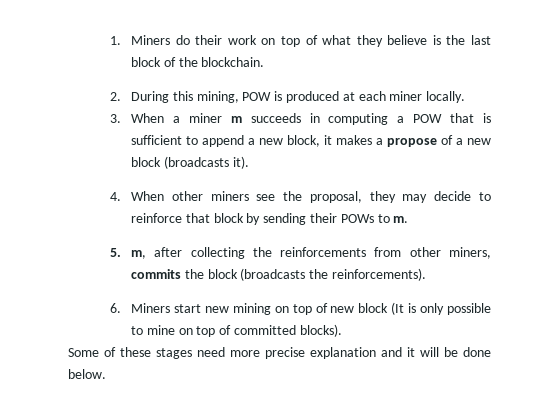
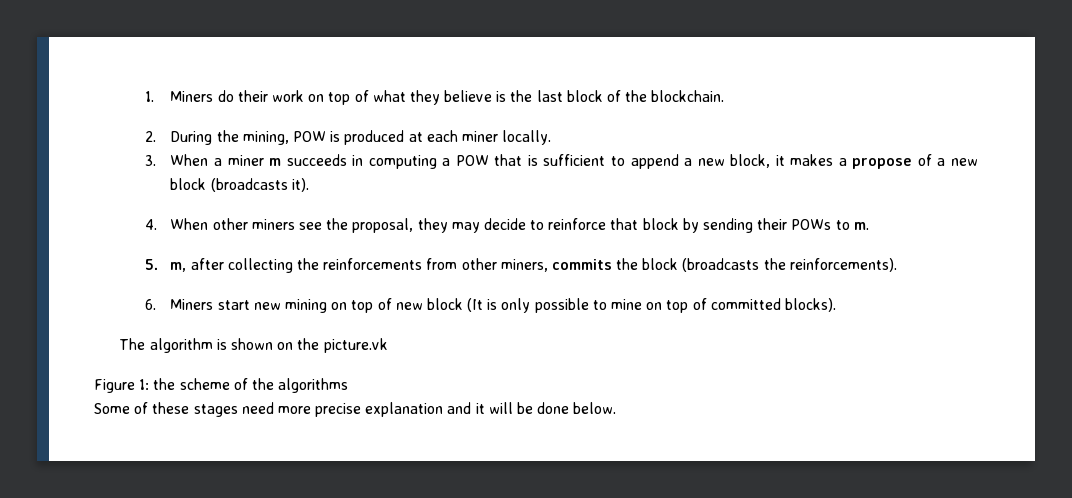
[172,91,193,101] this -> [216,130,239,142] the
(342, 330) none -> [119,338,388,353] [94,378,349,393] // The algorithm is shown on the picture.vk // Figure 1: the scheme of the algorithms

